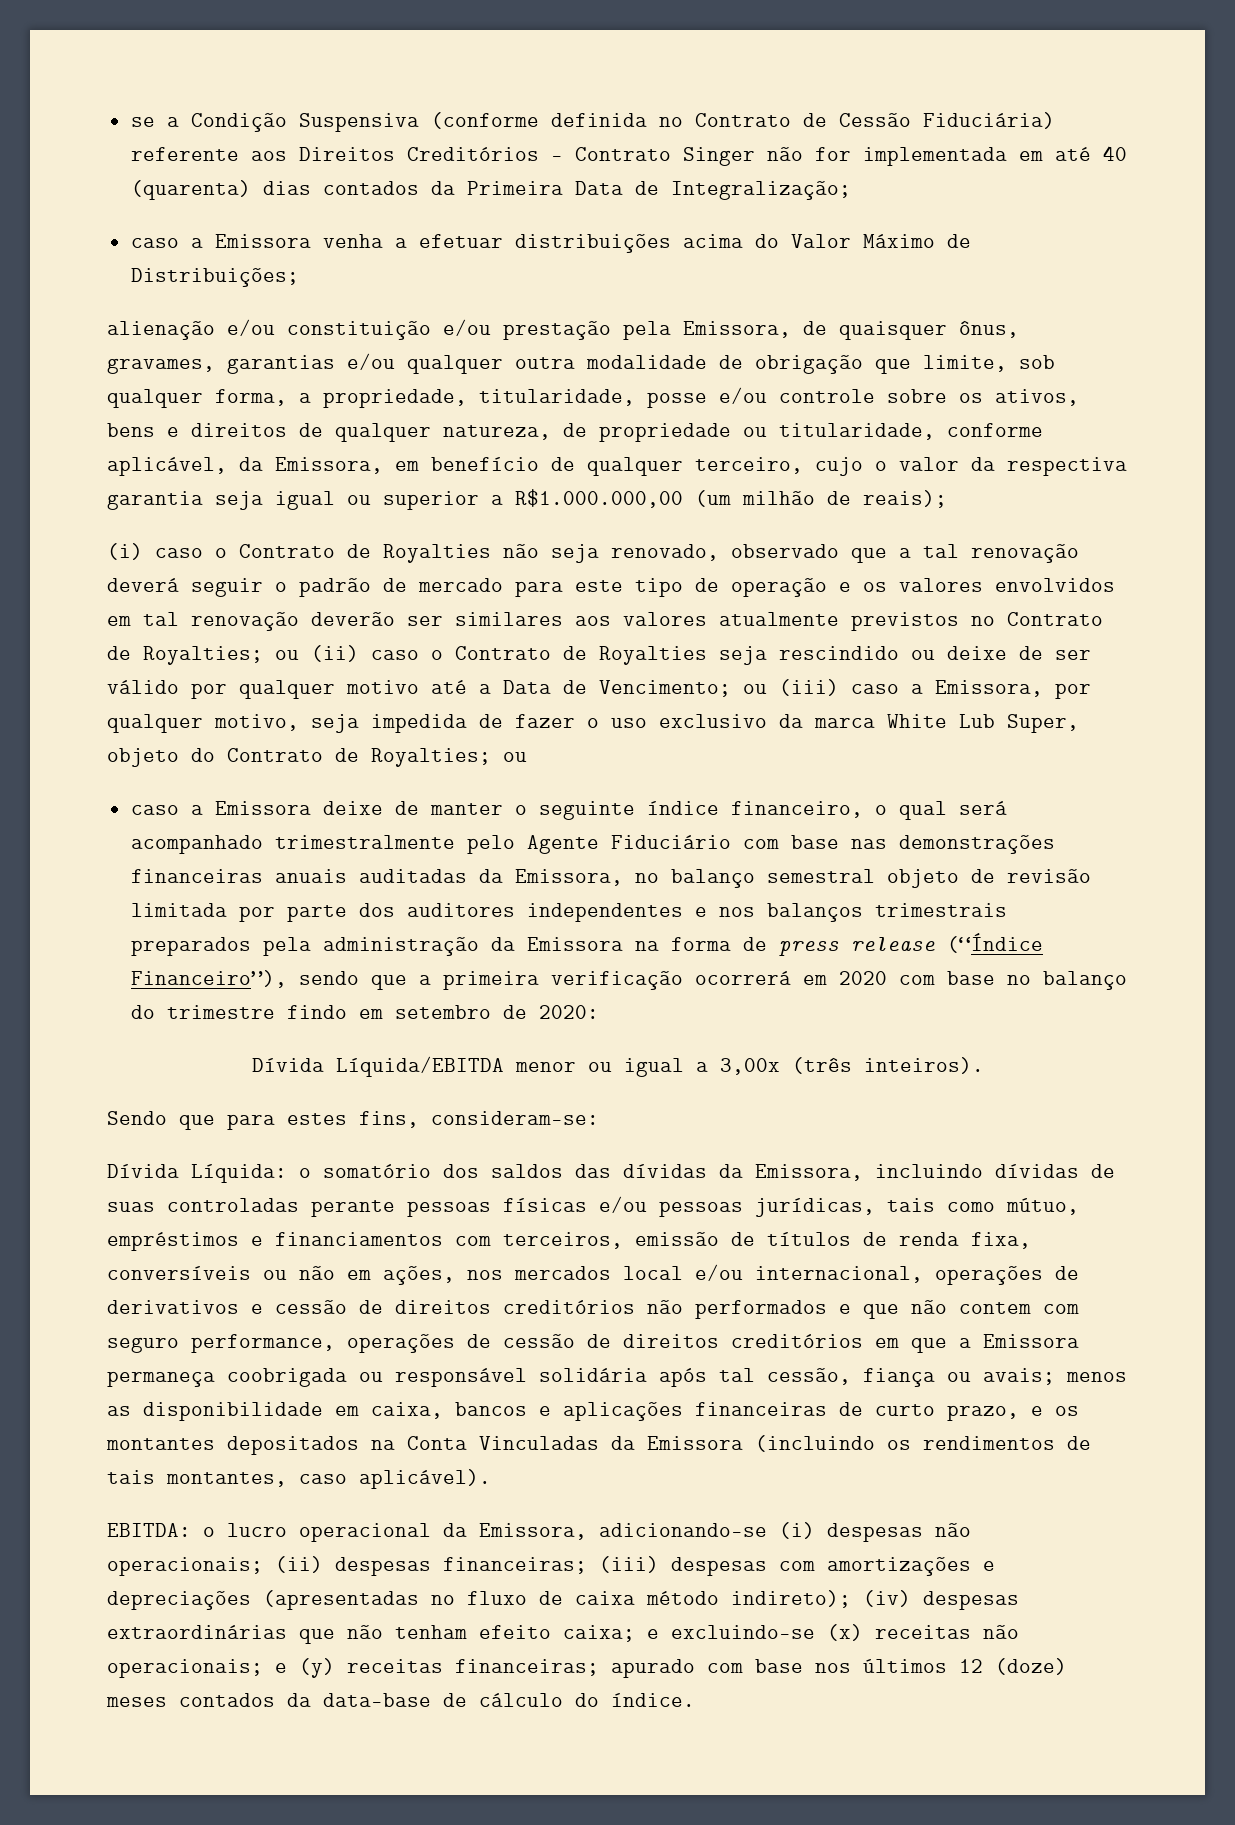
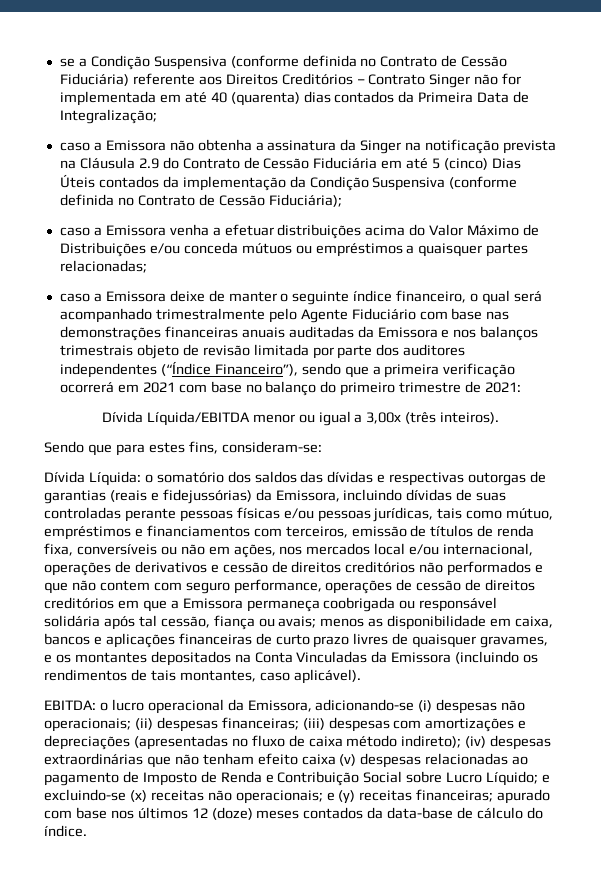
(851, 190) none -> [59,139,557,154] [59,157,521,170] [59,174,518,191] [59,194,342,207] // caso a Emissora não obtenha a assinatura da Singer na notificação prevista na Cláusula 2.9 do Contrato de Cessão Fiduciária em até 5 (cinco) Dias Úteis contados da implementação da Condição Suspensiva (conforme definida no Contrato de Cessão Fiduciária);
[130,268,299,287] [107,319,1019,340] [107,353,1055,374] [107,387,1079,408] [107,423,1043,442] [107,457,1127,476] [107,489,947,510] [107,543,1079,563] [107,578,1115,597] [107,612,1103,631] [107,645,1091,665] [107,679,1091,699] [107,714,1079,733] [107,748,527,767] Distribuições; // alienação e/ou constituição e/ou prestação pela Emissora, de quaisquer ônus, gravames, garantias e/ou qualquer outra modalidade de obrigação que limite, sob qualquer forma, a propriedade, titularidade, posse e/ou controle sobre os ativos, bens e direitos de qualquer natureza, de propriedade ou titularidade, conforme aplicável, da Emissora, em benefício de qualquer terceiro, cujo o valor da respectiva garantia seja igual ou superior a R$1.000.000,00 (um milhão de reais); // (i) caso o Contrato de Royalties não seja renovado, observado que a tal renovação deverá seguir o padrão de mercado para este tipo de operação e os valores envolvidos em tal renovação deverão ser similares aos valores atualmente previstos no Contrato de Royalties; ou (ii) caso o Contrato de Royalties seja rescindido ou deixe de ser válido por qualquer motivo até a Data de Vencimento; ou (iii) caso a Emissora, por qualquer motivo, seja impedida de fazer o uso exclusivo da marca White Lub Super, objeto do Contrato de Royalties; ou -> [59,242,529,257] [59,260,147,273] Distribuições e/ou conceda mútuos ou empréstimos a quaisquer partes relacionadas;
[514,869,875,888] Emissora, no balanço semestral -> [377,326,539,341] [59,345,133,356] Emissora e nos balanços trimestrais
[694,903,1007,922] [130,937,935,956] e nos balanços trimestrais preparados pela administração da Emissora na forma de press release -> (157, 370) none
[838,971,887,985] 2020 -> [142,382,175,393] 2021
[166,1005,599,1019] trimestre findo em setembro de 2020: -> [340,381,522,396] primeiro trimestre de 2021:
(707, 1171) none -> [377,471,547,486] [44,489,252,504] e respectivas outorgas de garantias (reais e fidejussórias)
[947,1405,1019,1421] prazo, -> [313,633,549,648] prazo livres de quaisquer gravames,
[563,1625,635,1642] caixa; -> [301,753,529,768] [44,771,539,786] caixa (v) despesas relacionadas ao pagamento de Imposto de Renda e Contribuição Social sobre Lucro Líquido;

